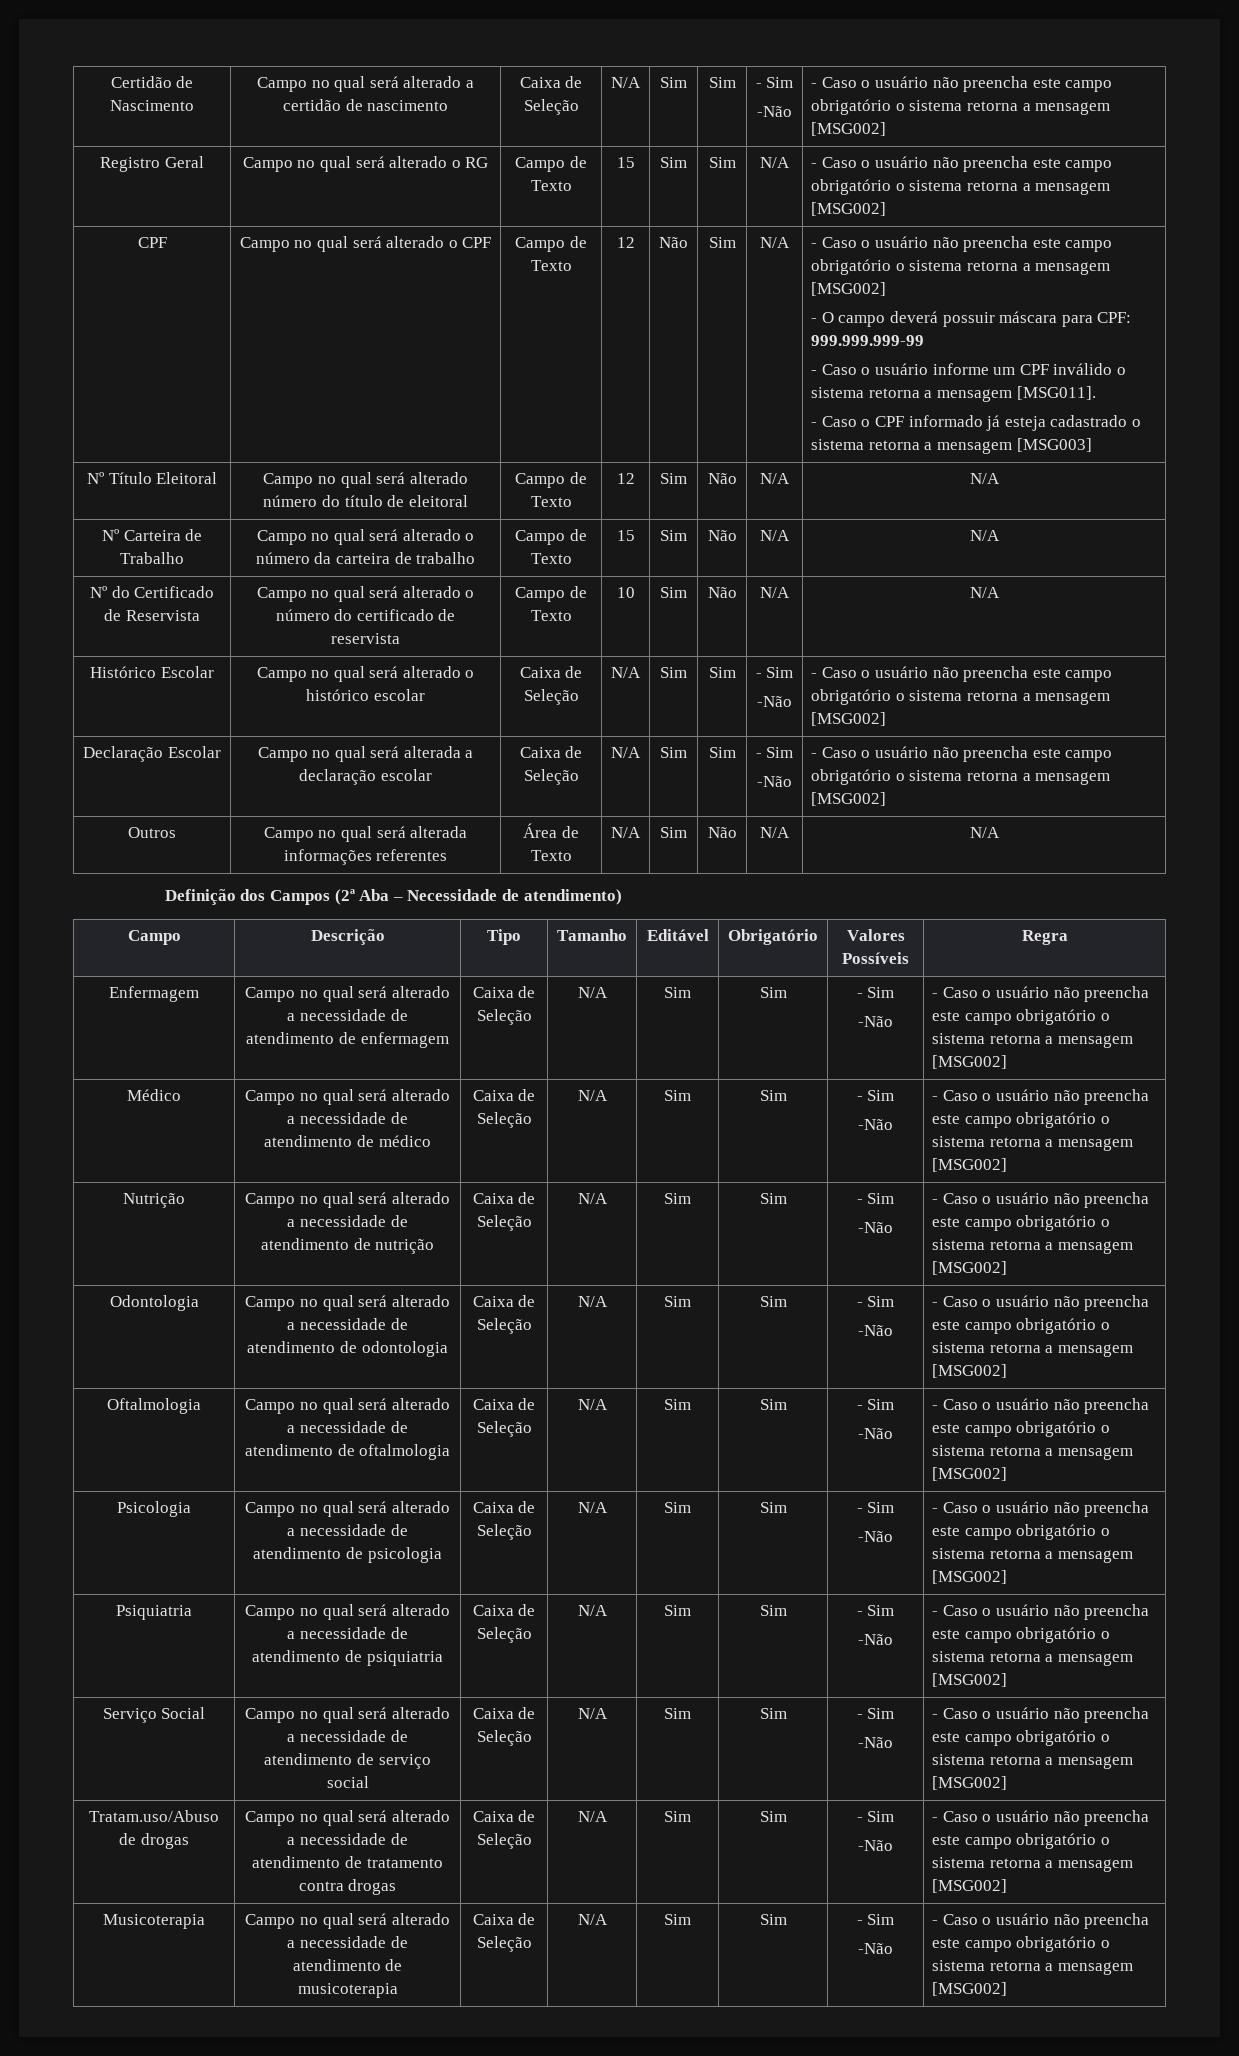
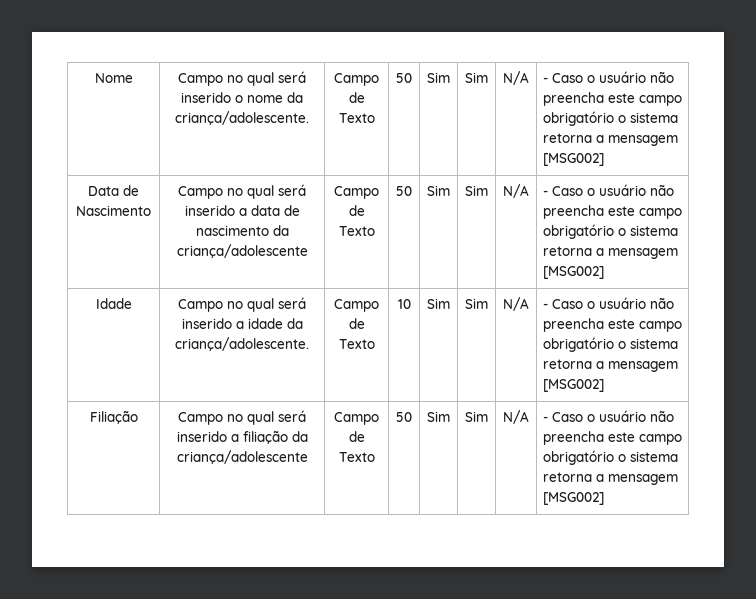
[110,76,194,88] [110,100,194,111] [257,76,474,92] [282,99,449,111] [519,76,583,88] [523,99,579,115] [611,77,641,88] [660,77,687,88] [708,77,736,88] [755,77,794,88] [757,106,792,117] [811,76,1113,92] [811,99,1111,115] [811,122,887,136] [100,156,204,172] [242,156,489,172] [515,156,587,172] [530,180,572,191] [616,157,635,168] Certidão de Nascimento | Campo no qual será alterado a certidão de nascimento | Caixa de Seleção | N/A | Sim | Sim | - Sim // -Não | - Caso o usuário não preencha este campo obrigatório o sistema retorna a mensagem [MSG002] // Registro Geral | Campo no qual será alterado o RG | Campo de Texto | 15 -> [94,73,133,83] [178,71,306,86] [181,92,303,103] [175,111,309,125] [334,73,379,86] [348,92,365,103] [338,113,375,123] [396,73,412,83] Nome | Campo no qual será inserido o nome da criança/adolescente. | Campo de Texto | 50
[137,237,167,248] [239,236,492,252] [515,236,587,252] [530,260,572,271] [616,237,635,248] [659,237,688,248] CPF | Campo no qual será alterado o CPF | Campo de Texto | 12 | Não -> [88,185,139,196] [76,205,151,216] [178,184,306,199] [184,205,300,216] [195,225,289,236] [176,244,308,258] [334,186,379,199] [348,205,365,216] [338,226,375,236] [396,186,412,196] [427,185,450,196] Data de Nascimento | Campo no qual será inserido a data de nascimento da criança/adolescente | Campo de Texto | 50 | Sim
[811,311,1132,327] [811,335,925,346] [811,363,1126,375] [811,386,1096,402] [811,415,1141,431] [811,438,1092,454] [86,472,218,484] [263,472,468,488] [263,495,468,507] [515,472,587,488] [530,496,572,507] [616,473,635,484] [660,473,687,484] [707,473,737,484] [760,473,790,484] [969,473,1000,484] [101,529,203,541] [120,552,184,564] [256,529,475,545] [255,552,476,564] [515,529,587,545] [530,553,572,564] [616,530,635,541] [660,530,687,541] [707,530,737,541] [760,530,790,541] [969,530,1000,541] [89,586,215,598] [104,609,200,621] [256,586,475,602] [275,609,456,621] [331,633,400,644] // - O campo deverá possuir máscara para CPF: 999.999.999-99 // - Caso o usuário informe um CPF inválido o sistema retorna a mensagem [MSG011]. // - Caso o CPF informado já esteja cadastrado o sistema retorna a mensagem [MSG003] // Nº Título Eleitoral | Campo no qual será alterado número do título de eleitoral | Campo de Texto | 12 | Sim | Não | N/A | N/A // Nº Carteira de Trabalho | Campo no qual será alterado o número da carteira de trabalho | Campo de Texto | 15 | Sim | Não | N/A | N/A // Nº do Certificado de Reservista | Campo no qual será alterado o número do certificado de reservista -> [95,298,132,309] [178,297,306,312] [181,318,303,329] [175,337,309,351] // Idade | Campo no qual será inserido a idade da criança/adolescente.
[707,587,737,598] [760,587,790,598] [969,587,1000,598] [90,666,214,678] [256,666,475,682] [306,689,425,701] [519,666,583,678] [523,689,579,705] [611,667,641,678] [660,667,687,678] [708,667,736,678] [755,667,794,678] [757,696,792,707] Não | N/A | N/A // Histórico Escolar | Campo no qual será alterado o histórico escolar | Caixa de Seleção | N/A | Sim | Sim | - Sim // -Não -> [465,298,488,309] [503,297,529,311] Sim | N/A
[83,746,221,762] [257,746,474,762] [299,769,432,785] [519,746,583,758] [523,769,579,785] [611,747,641,758] [660,747,687,758] [708,747,736,758] [755,747,794,758] [757,776,792,787] Declaração Escolar | Campo no qual será alterada a declaração escolar | Caixa de Seleção | N/A | Sim | Sim | - Sim // -Não -> [89,410,138,424] [178,410,306,425] [176,430,308,444] [176,450,308,464] [334,412,379,425] [348,431,365,442] [338,452,375,462] [396,412,412,422] [427,411,450,422] [465,411,488,422] [503,410,529,424] Filiação | Campo no qual será inserido a filiação da criança/adolescente | Campo de Texto | 50 | Sim | Sim | N/A
[128,827,176,838] [263,826,468,842] [283,849,448,865] [523,823,579,838] [530,850,572,861] [611,827,641,838] [660,827,687,838] [707,827,737,838] [760,827,790,838] [969,827,1000,838] [164,889,622,905] [127,930,181,945] [310,929,385,945] [487,929,521,945] [557,929,627,941] [646,929,709,941] [728,929,818,945] [846,929,905,941] [842,952,909,964] [1021,930,1068,945] [109,986,199,1002] [245,986,450,1002] [287,1009,408,1021] [246,1032,449,1048] [472,986,536,998] [476,1009,532,1025] [577,987,608,998] [664,987,691,998] [759,987,787,998] [856,987,895,998] [858,1016,893,1027] [932,986,1150,1002] [932,1009,1110,1025] [932,1033,1133,1048] [932,1055,1008,1069] [127,1089,181,1101] [245,1089,450,1105] [287,1112,408,1124] [264,1135,431,1147] [472,1089,536,1101] [476,1112,532,1128] [577,1090,608,1101] [664,1090,691,1101] [759,1090,787,1101] [856,1090,895,1101] [858,1119,893,1130] [932,1089,1150,1105] [932,1112,1110,1128] [932,1136,1133,1151] [932,1158,1008,1172] [123,1193,185,1208] [245,1192,450,1208] [287,1215,408,1227] [260,1238,435,1254] [472,1192,536,1204] [476,1215,532,1231] [577,1193,608,1204] [664,1193,691,1204] [759,1193,787,1204] [856,1193,895,1204] [858,1222,893,1233] [932,1192,1150,1208] [932,1215,1110,1231] [932,1239,1133,1254] [932,1261,1008,1275] [109,1295,199,1311] [245,1295,450,1311] [287,1318,408,1330] [247,1341,448,1357] [472,1295,536,1307] [476,1318,532,1334] [577,1296,608,1307] [664,1296,691,1307] [759,1296,787,1307] [856,1296,895,1307] [858,1325,893,1336] [932,1295,1150,1311] [932,1318,1110,1334] [932,1342,1133,1357] [932,1364,1008,1378] [107,1398,201,1414] [245,1398,450,1414] [287,1421,408,1433] [244,1444,451,1460] [472,1398,536,1410] [476,1421,532,1437] [577,1399,608,1410] [664,1399,691,1410] [759,1399,787,1410] [856,1399,895,1410] [858,1428,893,1439] [932,1398,1150,1414] [932,1421,1110,1437] [932,1445,1133,1460] [932,1467,1008,1481] [117,1501,191,1517] [245,1501,450,1517] [287,1524,408,1536] [253,1547,442,1563] [472,1501,536,1513] [476,1524,532,1540] [577,1502,608,1513] [664,1502,691,1513] [759,1502,787,1513] [856,1502,895,1513] [858,1531,893,1542] [932,1501,1150,1517] [932,1524,1110,1540] [932,1548,1133,1563] [932,1570,1008,1584] [116,1605,192,1620] [245,1604,450,1620] [287,1627,408,1639] [252,1650,443,1666] [472,1604,536,1616] [476,1627,532,1643] [577,1605,608,1616] [664,1605,691,1616] [759,1605,787,1616] [856,1605,895,1616] [858,1634,893,1645] [932,1604,1150,1620] [932,1627,1110,1643] [932,1651,1133,1666] [932,1673,1008,1687] [102,1707,206,1723] [245,1707,450,1723] [287,1730,408,1742] [264,1753,431,1769] [326,1776,369,1788] [472,1707,536,1719] [476,1730,532,1746] [577,1708,608,1719] [664,1708,691,1719] [759,1708,787,1719] [856,1708,895,1719] [858,1737,893,1748] [932,1707,1150,1723] [932,1730,1110,1746] [932,1754,1133,1769] [932,1776,1008,1790] [89,1810,219,1822] [119,1833,189,1849] [245,1810,450,1826] [287,1833,408,1845] [252,1856,443,1868] [298,1879,397,1895] [472,1810,536,1822] [476,1833,532,1849] [577,1811,608,1822] [664,1811,691,1822] [759,1811,787,1822] [856,1811,895,1822] [858,1840,893,1851] [932,1810,1150,1826] [932,1833,1110,1849] [932,1857,1133,1872] [932,1879,1008,1893] [103,1914,205,1929] [245,1913,450,1929] [287,1936,408,1948] [292,1959,403,1971] [297,1983,398,1998] [472,1913,536,1925] [476,1936,532,1952] [577,1914,608,1925] [664,1914,691,1925] [759,1914,787,1925] [856,1914,895,1925] [858,1943,893,1954] [932,1913,1150,1929] [932,1936,1110,1952] [932,1960,1133,1975] [932,1982,1008,1996] // Outros | Campo no qual será alterada informações referentes | Área de Texto | N/A | Sim | Não | N/A | N/A // Definição dos Campos (2ª Aba – Necessidade de atendimento) // Campo | Descrição | Tipo | Tamanho | Editável | Obrigatório | Valores Possíveis | Regra // Enfermagem | Campo no qual será alterado a necessidade de atendimento de enfermagem | Caixa de Seleção | N/A | Sim | Sim | - Sim // -Não | - Caso o usuário não preencha este campo obrigatório o sistema retorna a mensagem [MSG002] // Médico | Campo no qual será alterado a necessidade de atendimento de médico | Caixa de Seleção | N/A | Sim | Sim | - Sim // -Não | - Caso o usuário não preencha este campo obrigatório o sistema retorna a mensagem [MSG002] // Nutrição | Campo no qual será alterado a necessidade de atendimento de nutrição | Caixa de Seleção | N/A | Sim | Sim | - Sim // -Não | - Caso o usuário não preencha este campo obrigatório o sistema retorna a mensagem [MSG002] // Odontologia | Campo no qual será alterado a necessidade de atendimento de odontologia | Caixa de Seleção | N/A | Sim | Sim | - Sim // -Não | - Caso o usuário não preencha este campo obrigatório o sistema retorna a mensagem [MSG002] // Oftalmologia | Campo no qual será alterado a necessidade de atendimento de oftalmologia | Caixa de Seleção | N/A | Sim | Sim | - Sim // -Não | - Caso o usuário não preencha este campo obrigatório o sistema retorna a mensagem [MSG002] // Psicologia | Campo no qual será alterado a necessidade de atendimento de psicologia | Caixa de Seleção | N/A | Sim | Sim | - Sim // -Não | - Caso o usuário não preencha este campo obrigatório o sistema retorna a mensagem [MSG002] // Psiquiatria | Campo no qual será alterado a necessidade de atendimento de psiquiatria | Caixa de Seleção | N/A | Sim | Sim | - Sim // -Não | - Caso o usuário não preencha este campo obrigatório o sistema retorna a mensagem [MSG002] // Serviço Social | Campo no qual será alterado a necessidade de atendimento de serviço social | Caixa de Seleção | N/A | Sim | Sim | - Sim // -Não | - Caso o usuário não preencha este campo obrigatório o sistema retorna a mensagem [MSG002] // Tratam.uso/Abuso de drogas | Campo no qual será alterado a necessidade de atendimento de tratamento contra drogas | Caixa de Seleção | N/A | Sim | Sim | - Sim // -Não | - Caso o usuário não preencha este campo obrigatório o sistema retorna a mensagem [MSG002] // Musicoterapia | Campo no qual será alterado a necessidade de atendimento de musicoterapia | Caixa de Seleção | N/A | Sim | Sim | - Sim // -Não | - Caso o usuário não preencha este campo obrigatório o sistema retorna a mensagem [MSG002] -> (604, 498) none

